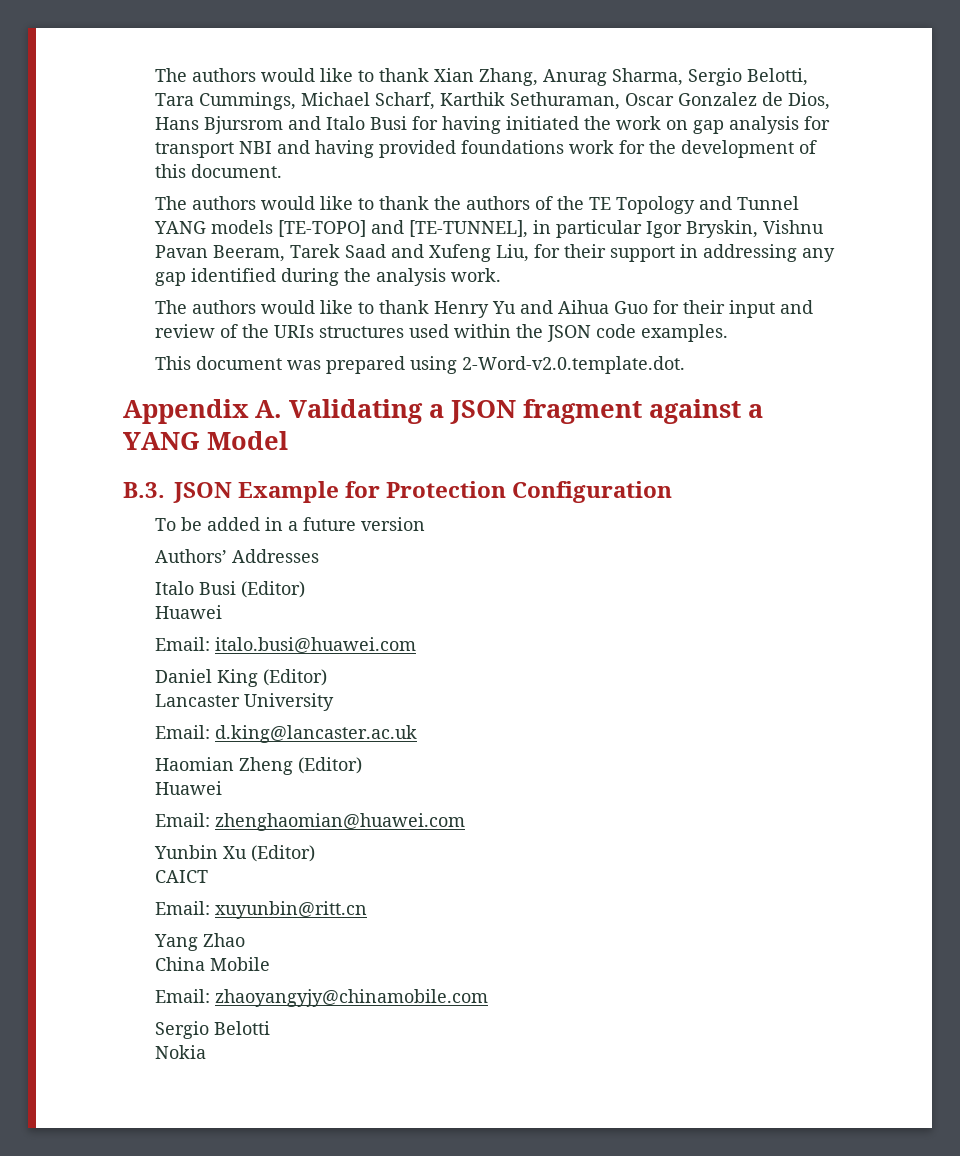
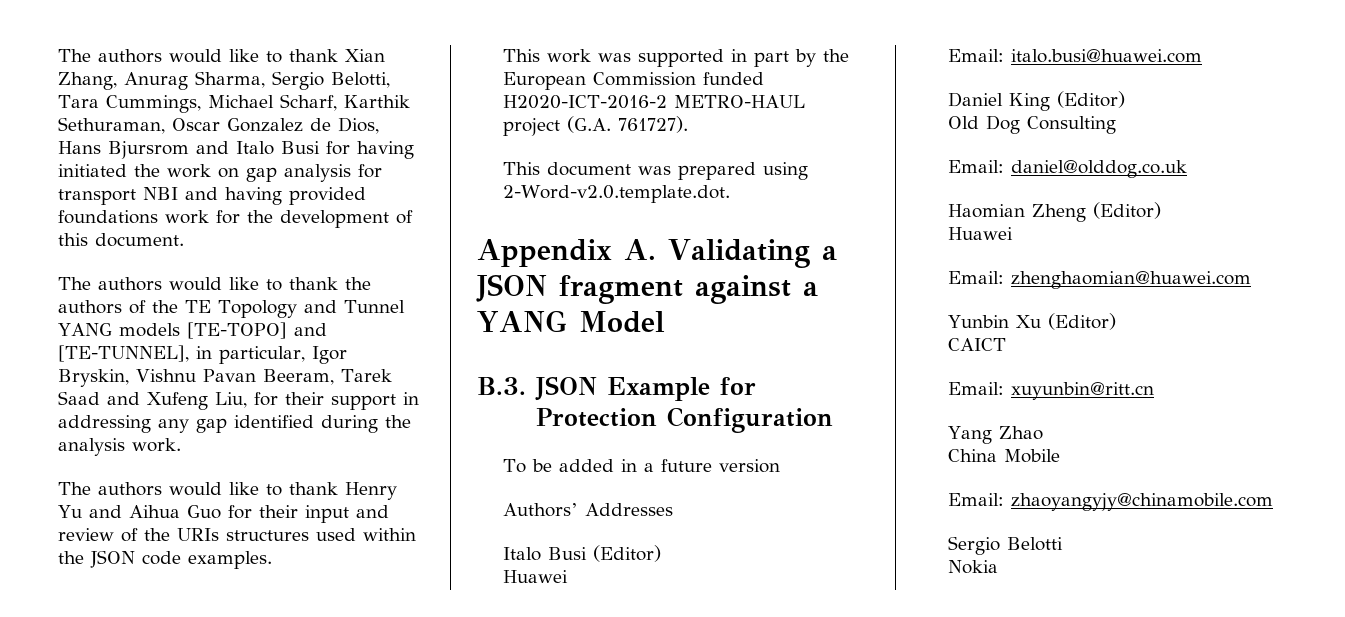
[556,220,643,238] particular -> [218,346,305,364] particular,
(729, 333) none -> [502,49,849,67] [502,72,764,90] [502,95,805,109] [502,116,688,136] // This work was supported in part by the European Commission funded H2020-ICT-2016-2 METRO-HAUL project (G.A. 761727).
[155,693,335,711] [155,725,418,743] Lancaster University // Email: d.king@lancaster.ac.uk -> [947,115,1116,134] [947,160,1187,178] Old Dog Consulting // Email: daniel@olddog.co.uk

